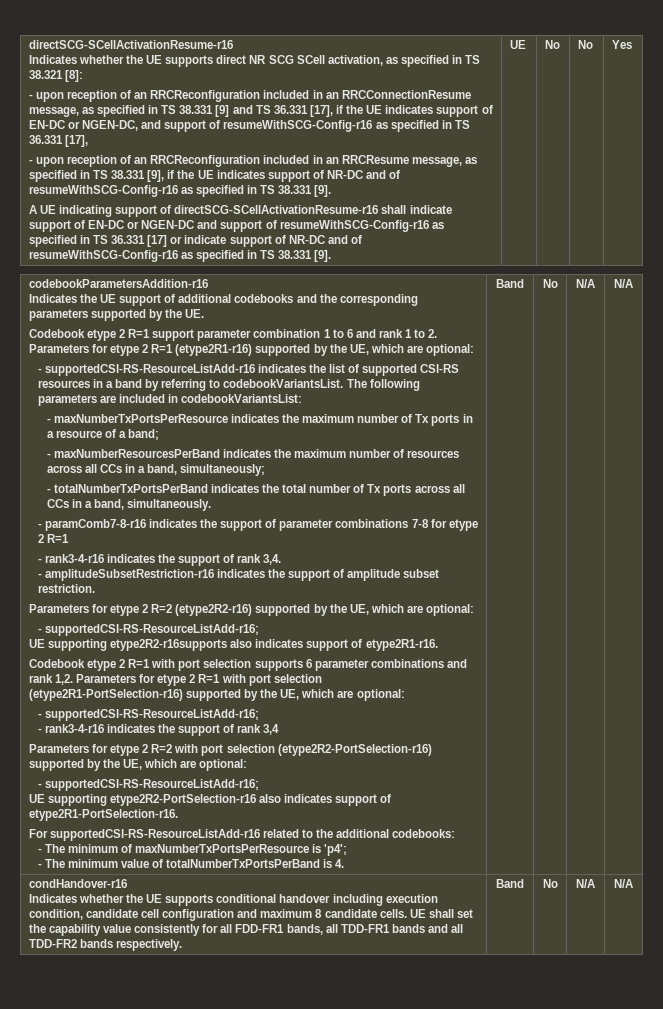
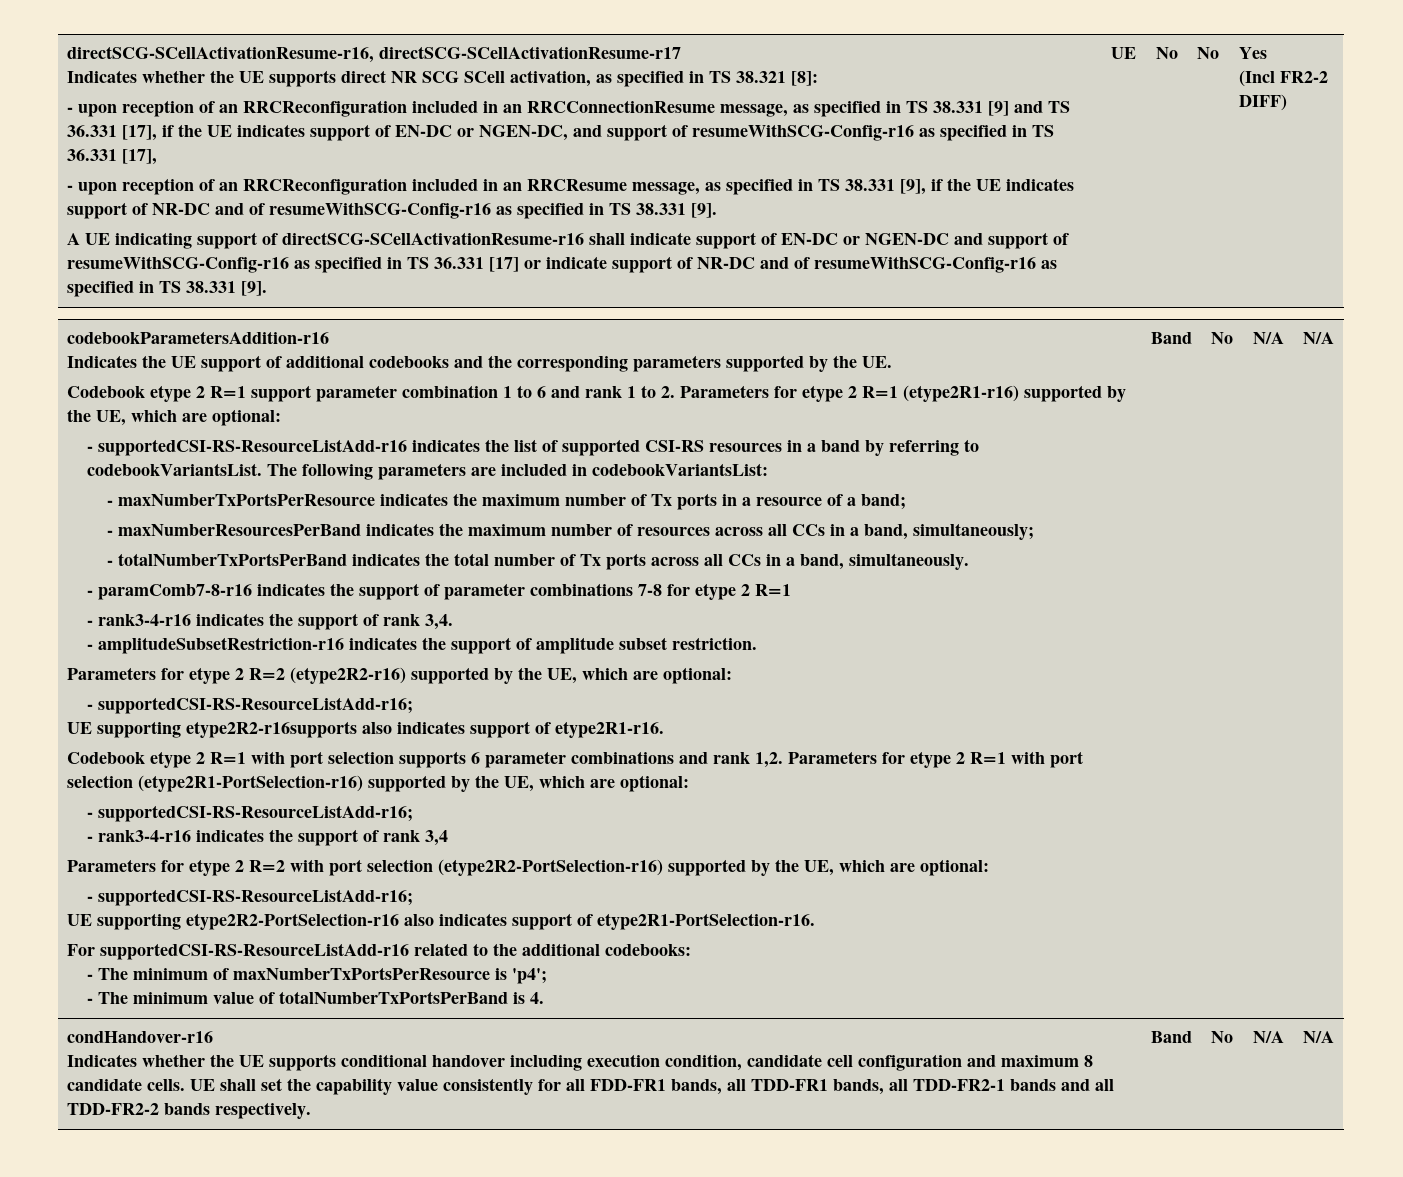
[28,40,233,49] directSCG-SCellActivationResume-r16 -> [67,46,682,63] directSCG-SCellActivationResume-r16, directSCG-SCellActivationResume-r17
(632, 44) none -> [1239,70,1329,87] [1239,94,1288,111] // (Incl FR2-2 DIFF)
(390, 928) none -> [833,1079,1006,1095] bands, all TDD-FR2-1
[28,939,77,948] TDD-FR2 -> [67,1103,160,1115] TDD-FR2-2

